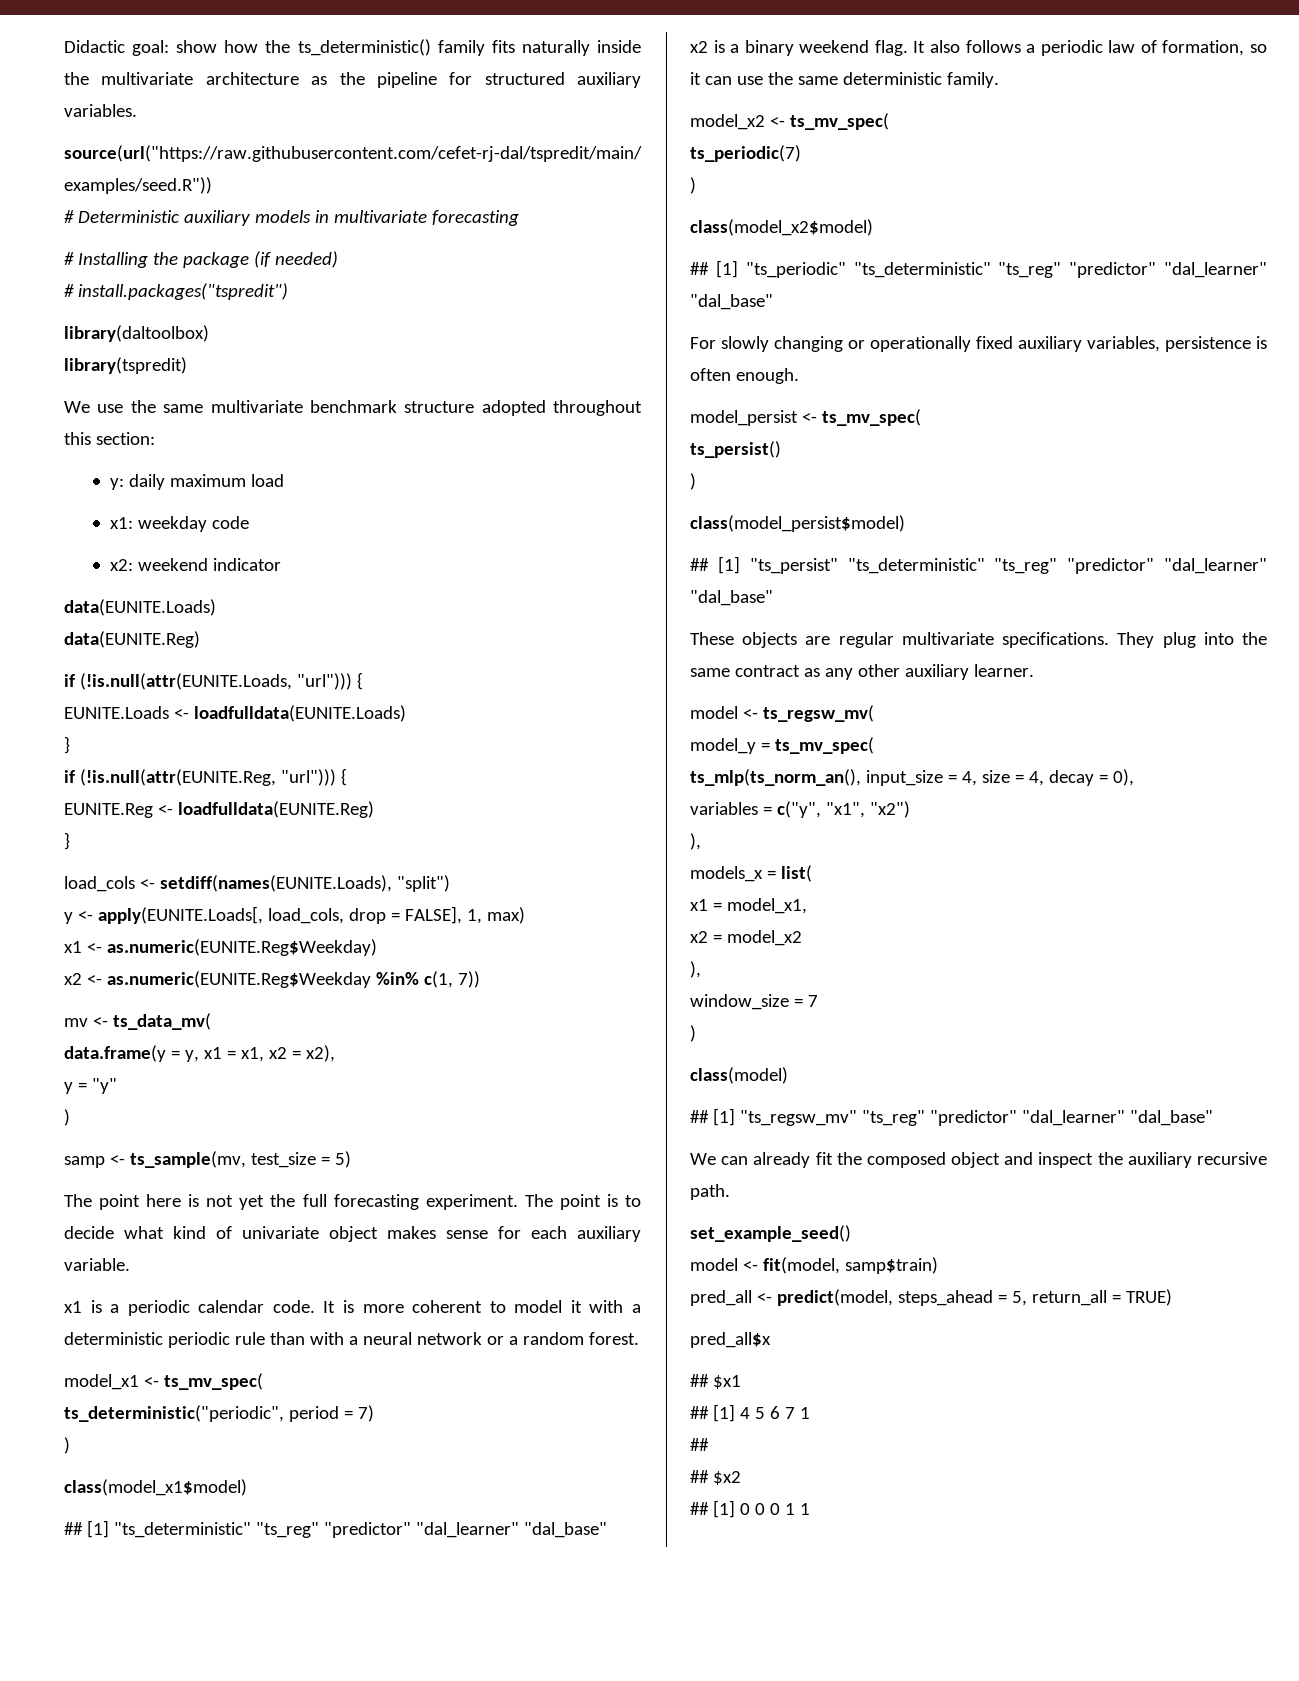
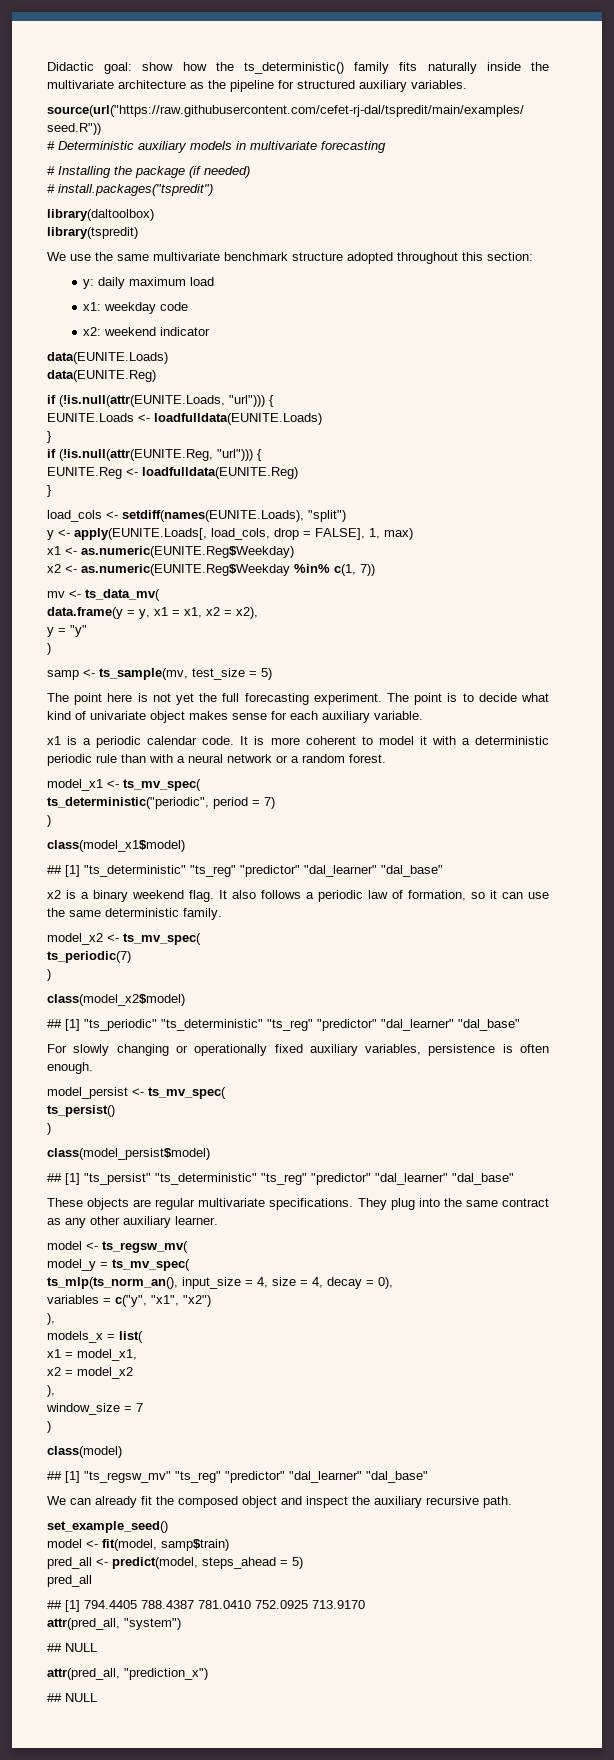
[1011,1289,1172,1306] [690,1332,771,1348] [690,1374,741,1389] [690,1404,810,1422] [690,1438,709,1451] [690,1470,741,1485] [690,1500,810,1518] 5, return_all = TRUE) // pred_all$x // ## $x1 // ## [1] 4 5 6 7 1 // ## // ## $x2 // ## [1] 0 0 0 1 1 -> [292,1557,303,1569] [47,1575,92,1587] [47,1600,365,1612] [47,1618,181,1630] [47,1643,97,1652] [47,1668,208,1680] [47,1693,97,1702] 5) // pred_all // ## [1] 794.4405 788.4387 781.0410 752.0925 713.9170 // attr(pred_all, "system") // ## NULL // attr(pred_all, "prediction_x") // ## NULL

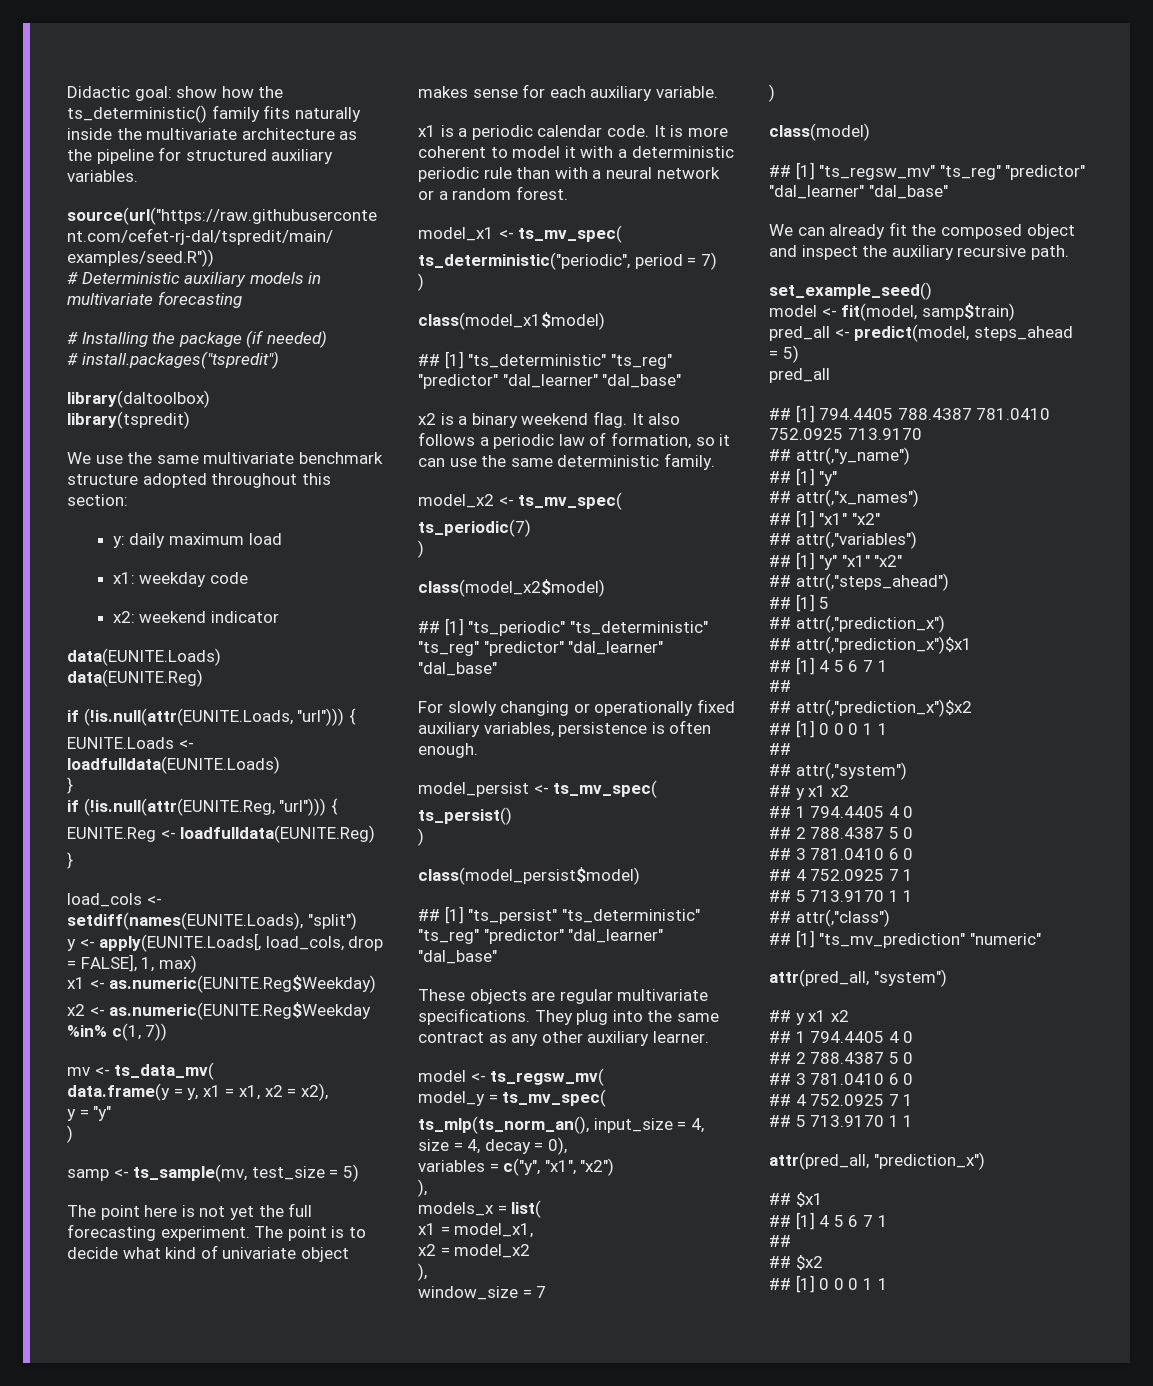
[47,1618,181,1630] [47,1643,97,1652] [47,1668,208,1680] [47,1693,97,1702] attr(pred_all, "system") // ## NULL // attr(pred_all, "prediction_x") // ## NULL -> [769,447,910,465] [769,468,838,486] [769,489,919,507] [769,510,880,528] [769,531,917,549] [769,552,903,570] [769,573,949,591] [769,594,830,612] [769,615,945,633] [769,636,972,654] [769,657,888,675] [769,680,791,692] [769,699,972,717] [769,720,888,738] [769,743,791,755] [769,762,907,780] [769,785,849,800] [769,806,914,818] [769,827,914,839] [769,848,914,860] [769,869,914,881] [769,890,914,902] [769,909,890,927] [769,930,1041,948] [769,969,947,987] [769,1010,849,1025] [769,1031,914,1043] [769,1052,914,1064] [769,1073,914,1085] [769,1094,914,1106] [769,1115,914,1127] [769,1152,985,1170] [769,1192,823,1207] [769,1212,888,1230] [769,1235,791,1247] [769,1255,823,1270] [769,1275,888,1293] ## attr(,"y_name") // ## [1] "y" // ## attr(,"x_names") // ## [1] "x1" "x2" // ## attr(,"variables") // ## [1] "y" "x1" "x2" // ## attr(,"steps_ahead") // ## [1] 5 // ## attr(,"prediction_x") // ## attr(,"prediction_x")$x1 // ## [1] 4 5 6 7 1 // ## // ## attr(,"prediction_x")$x2 // ## [1] 0 0 0 1 1 // ## // ## attr(,"system") // ## y x1 x2 // ## 1 794.4405 4 0 // ## 2 788.4387 5 0 // ## 3 781.0410 6 0 // ## 4 752.0925 7 1 // ## 5 713.9170 1 1 // ## attr(,"class") // ## [1] "ts_mv_prediction" "numeric" // attr(pred_all, "system") // ## y x1 x2 // ## 1 794.4405 4 0 // ## 2 788.4387 5 0 // ## 3 781.0410 6 0 // ## 4 752.0925 7 1 // ## 5 713.9170 1 1 // attr(pred_all, "prediction_x") // ## $x1 // ## [1] 4 5 6 7 1 // ## // ## $x2 // ## [1] 0 0 0 1 1

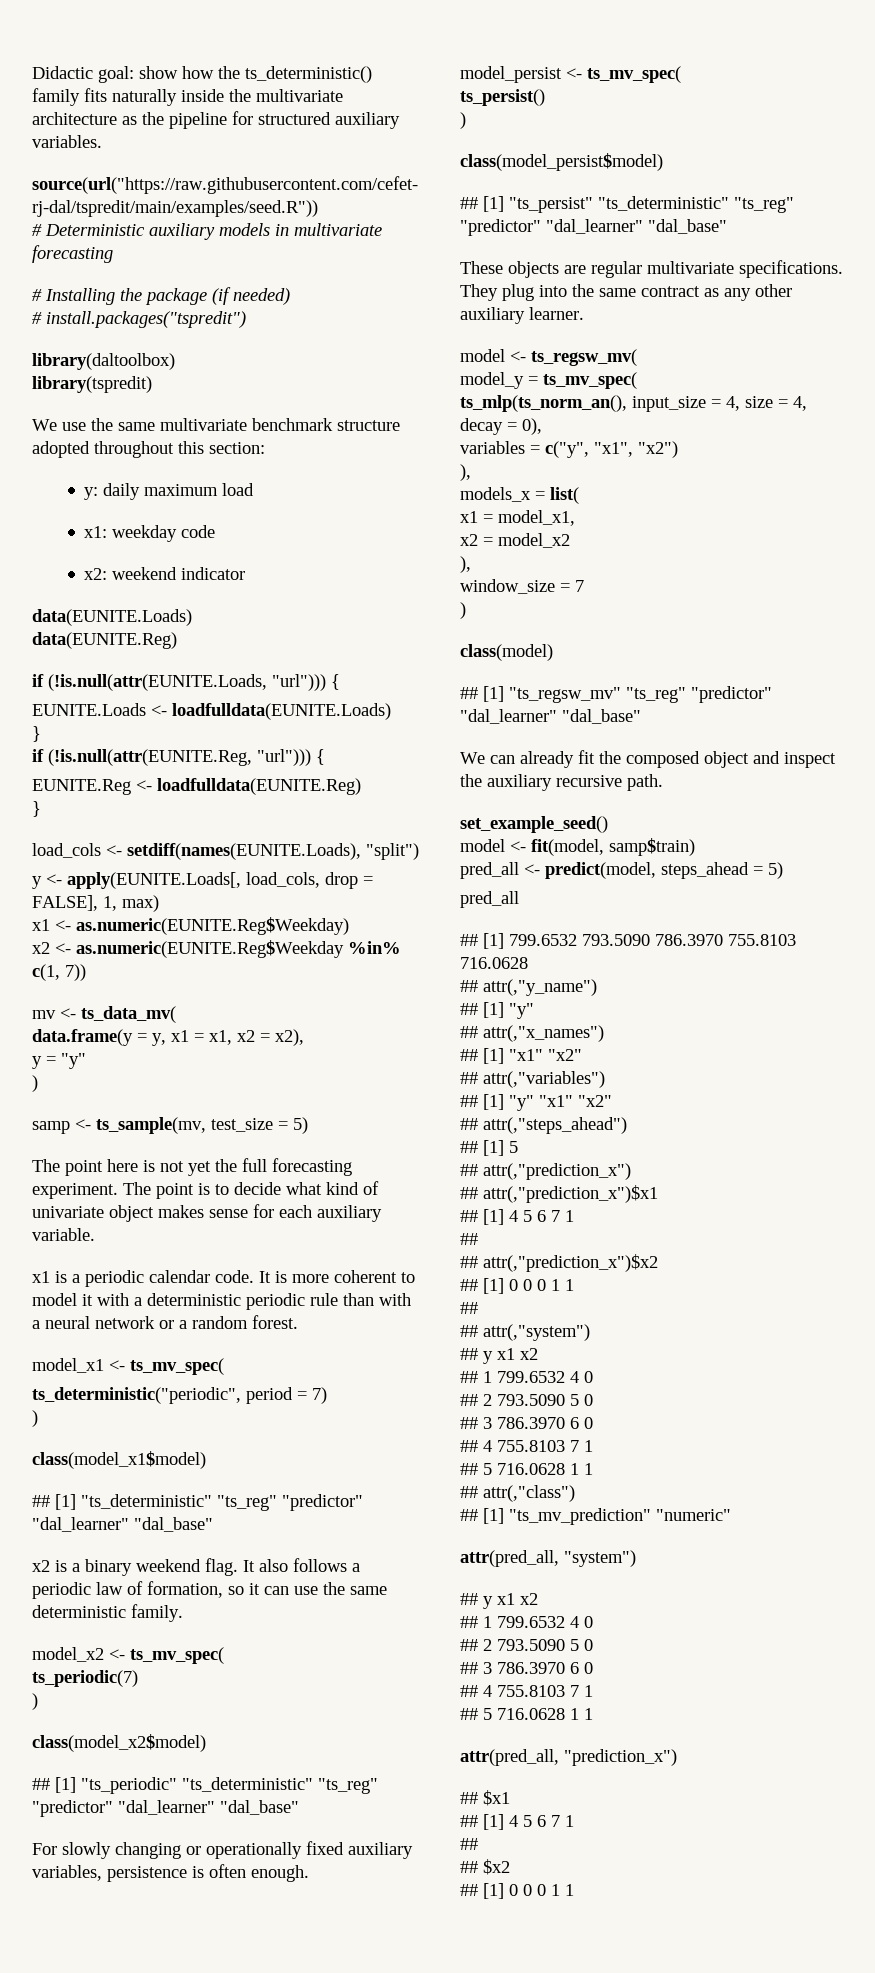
[819,408,1051,420] [769,428,922,440] 794.4405 788.4387 781.0410 752.0925 713.9170 -> [509,934,796,946] [460,957,528,969] 799.6532 793.5090 786.3970 755.8103 716.0628
[810,806,914,818] [769,827,914,839] [769,848,914,860] [769,869,914,881] [769,890,885,902] 794.4405 4 0 // ## 2 788.4387 5 0 // ## 3 781.0410 6 0 // ## 4 752.0925 7 1 // ## 5 713.9170 -> [497,1371,593,1383] [460,1394,593,1406] [460,1417,593,1429] [460,1440,593,1452] [460,1463,565,1475] 799.6532 4 0 // ## 2 793.5090 5 0 // ## 3 786.3970 6 0 // ## 4 755.8103 7 1 // ## 5 716.0628
[810,1031,914,1043] [769,1052,914,1064] [769,1073,914,1085] [769,1094,914,1106] [769,1115,885,1127] 794.4405 4 0 // ## 2 788.4387 5 0 // ## 3 781.0410 6 0 // ## 4 752.0925 7 1 // ## 5 713.9170 -> [497,1616,593,1628] [460,1639,593,1651] [460,1662,593,1674] [460,1685,593,1697] [460,1708,565,1720] 799.6532 4 0 // ## 2 793.5090 5 0 // ## 3 786.3970 6 0 // ## 4 755.8103 7 1 // ## 5 716.0628

